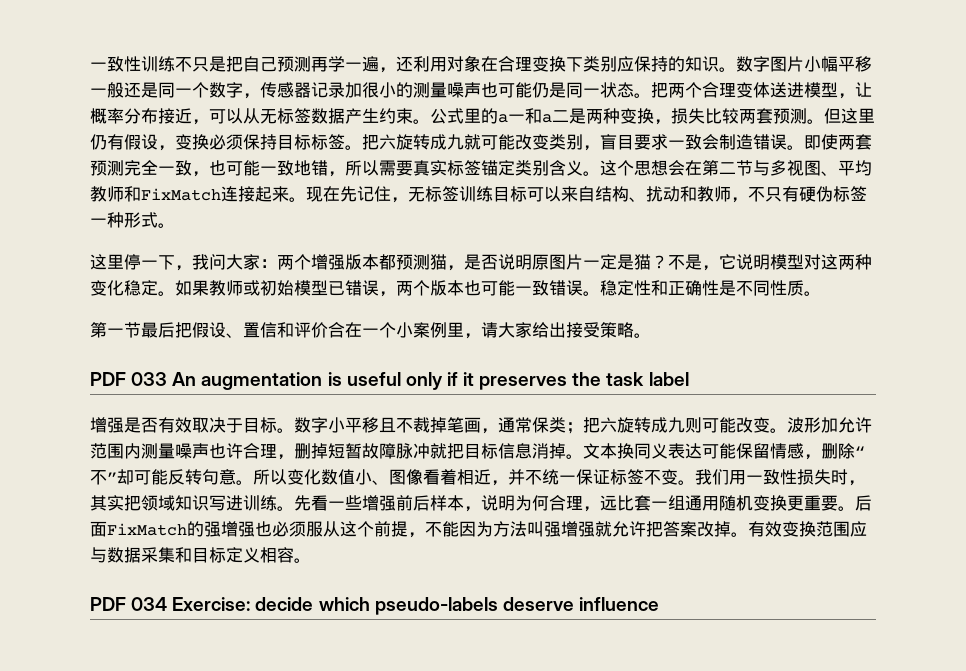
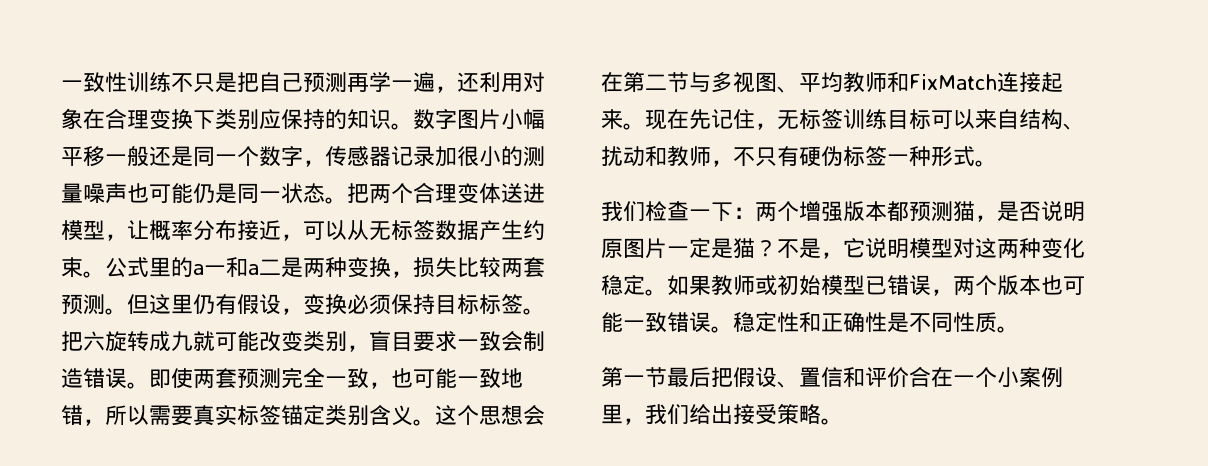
[90,254,260,271] 这里停一下，我问大家 -> [601,201,733,221] 我们检查一下
[481,322,532,338] 请大家 -> [645,404,689,424] 我们
[90,372,689,390] [90,417,872,434] [90,443,865,460] [90,469,865,486] [90,495,872,512] [90,521,867,538] [90,547,311,563] [90,597,659,615] // PDF 033 An augmentation is useful only if it preserves the task label // 增强是否有效取决于目标。数字小平移且不裁掉笔画，通常保类；把六旋转成九则可能改变。波形加允许范围内测量噪声也许合理，删掉短暂故障脉冲就把目标信息消掉。文本换同义表达可能保留情感，删除“不”却可能反转句意。所以变化数值小、图像看着相近，并不统一保证标签不变。我们用一致性损失时，其实把领域知识写进训练。先看一些增强前后样本，说明为何合理，远比套一组通用随机变换更重要。后面FixMatch的强增强也必须服从这个前提，不能因为方法叫强增强就允许把答案改掉。有效变换范围应与数据采集和目标定义相容。 // PDF 034 Exercise: decide which pseudo-labels deserve influence -> (843, 421) none

